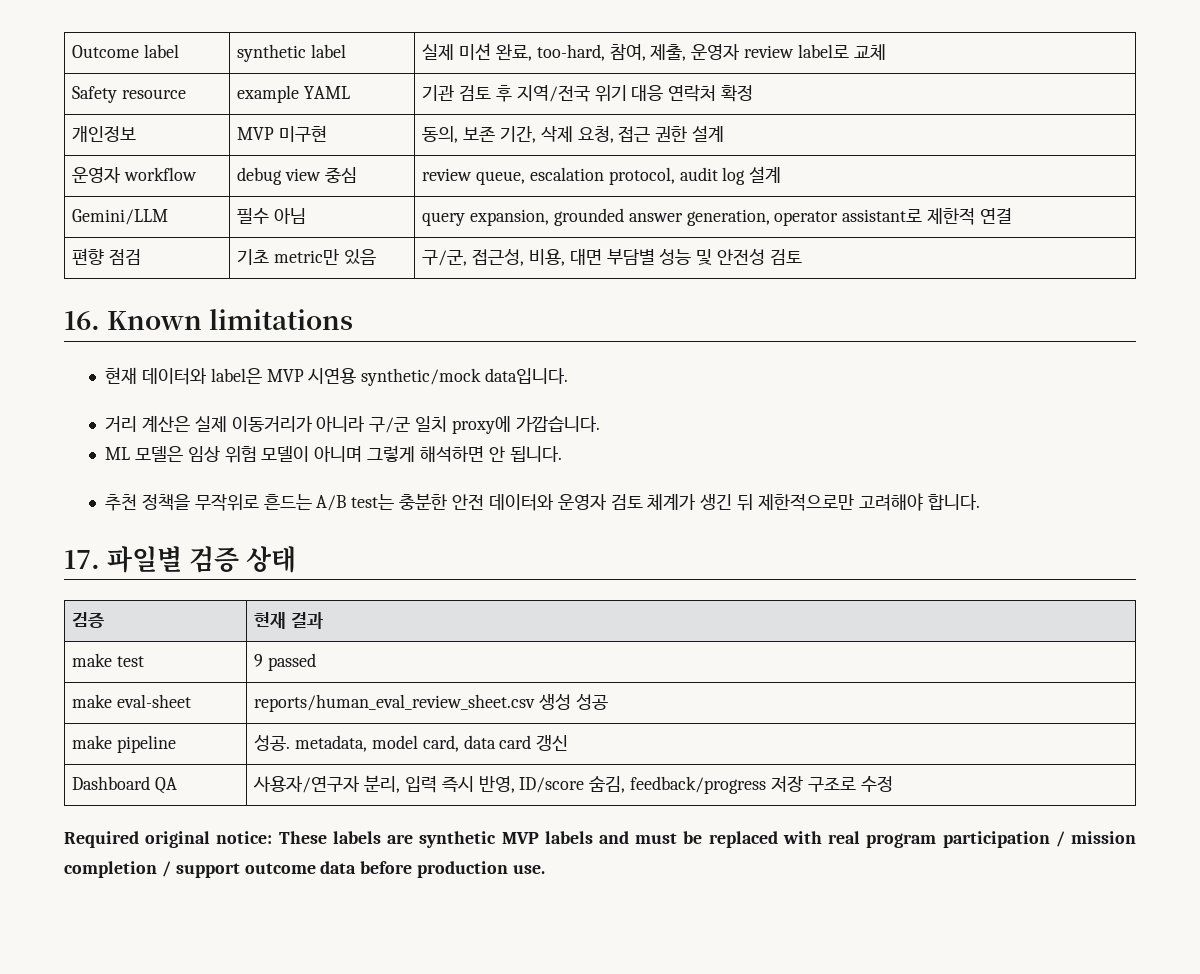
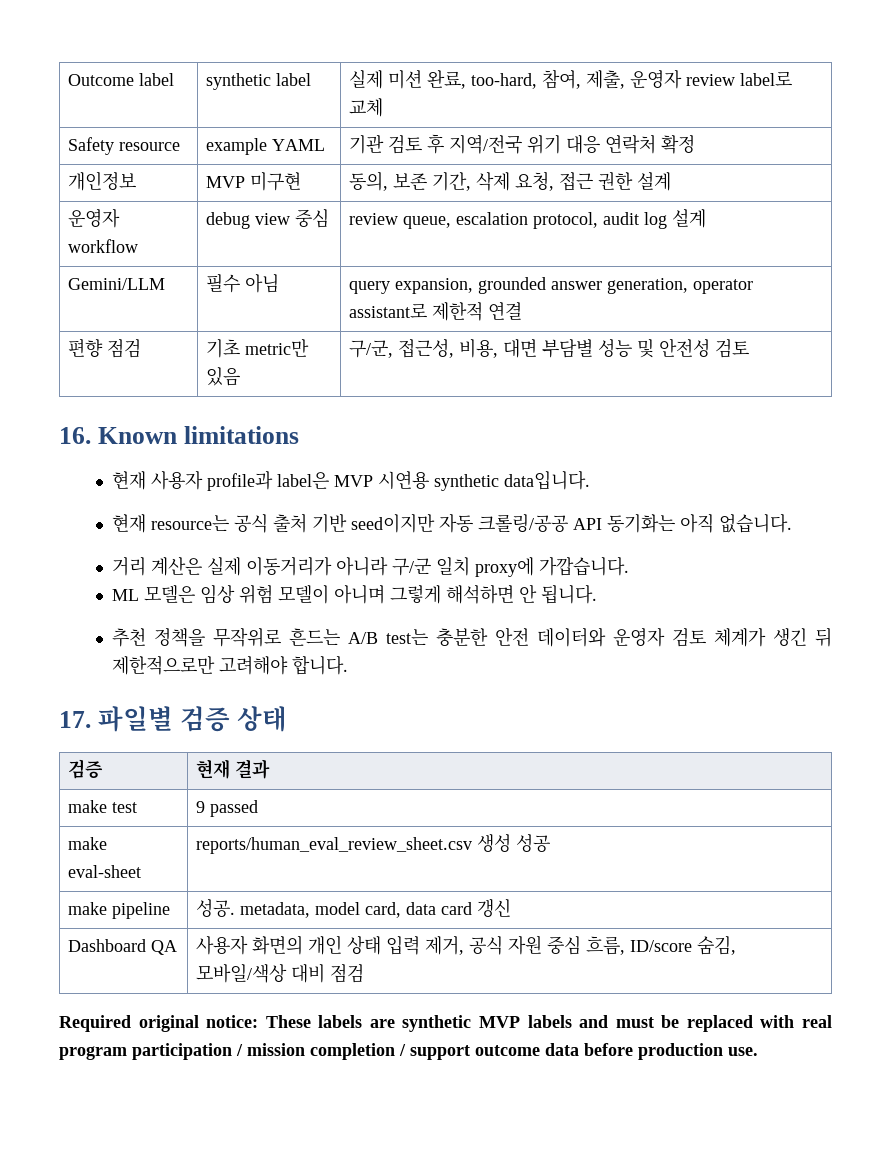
[141,368,207,385] 데이터와 -> [151,470,274,491] 사용자 profile과
[361,368,482,386] synthetic/mock -> [434,474,500,491] synthetic
(569, 376) none -> [112,513,793,533] // 현재 resource는 공식 출처 기반 seed이지만 자동 크롤링/공공 API 동기화는 아직 없습니다.
[253,775,893,794] 사용자/연구자 분리, 입력 즉시 반영, ID/score 숨김, feedback/progress 저장 구조로 수정 -> [196,935,737,955] [196,964,365,983] 사용자 화면의 개인 상태 입력 제거, 공식 자원 중심 흐름, ID/score 숨김, 모바일/색상 대비 점검

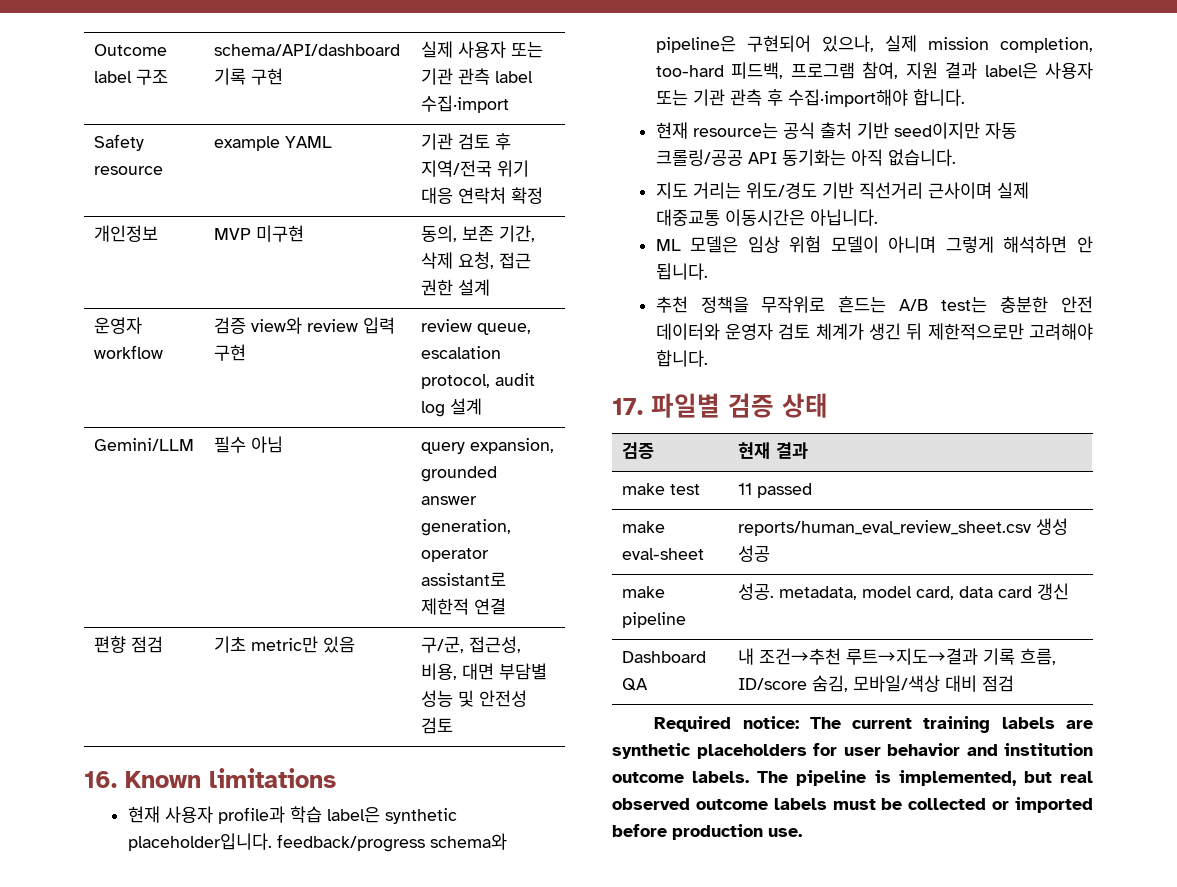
[206,73,312,90] [349,69,793,89] [349,98,384,117] | synthetic label | 실제 미션 완료, too-hard, 참여, 제출, 운영자 review label로 교체 -> [135,69,168,85] [213,44,400,56] [213,68,283,85] [420,41,543,58] [420,68,533,85] [420,95,509,113] 구조 | schema/API/dashboard 기록 구현 | 실제 사용자 또는 기관 관측 label 수집·import
[206,209,330,229] debug view 중심 -> [213,317,395,334] [213,344,246,361] 검증 view와 review 입력 구현
[277,470,591,491] label은 MVP 시연용 synthetic data입니다. -> [289,806,457,824] [127,833,507,852] [655,35,1093,53] [655,62,1093,79] [655,89,965,107] 학습 label은 synthetic placeholder입니다. feedback/progress schema와 pipeline은 구현되어 있으나, 실제 mission completion, too-hard 피드백, 프로그램 참여, 지원 결과 label은 사용자 또는 기관 관측 후 수집·import해야 합니다.
[112,556,630,577] 거리 계산은 실제 이동거리가 아니라 구/군 일치 proxy에 가깝습니다. -> [655,182,1029,199] [655,209,878,226] 지도 거리는 위도/경도 기반 직선거리 근사이며 실제 대중교통 이동시간은 아닙니다.
[196,801,206,813] 9 -> [737,483,752,495] 11
[196,935,582,955] 사용자 화면의 개인 상태 입력 제거, 공식 자원 중심 -> [737,648,1015,665] 내 조건→추천 루트→지도→결과 기록
[138,1015,832,1032] [59,1043,579,1060] original notice: These labels are synthetic MVP labels and must be replaced with real program participation / mission completion / support outcome data -> [742,716,1093,733] [612,743,1093,759] [612,770,1093,786] [612,797,1093,813] notice: The current training labels are synthetic placeholders for user behavior and institution outcome labels. The pipeline is implemented, but real observed outcome labels must be collected or imported

